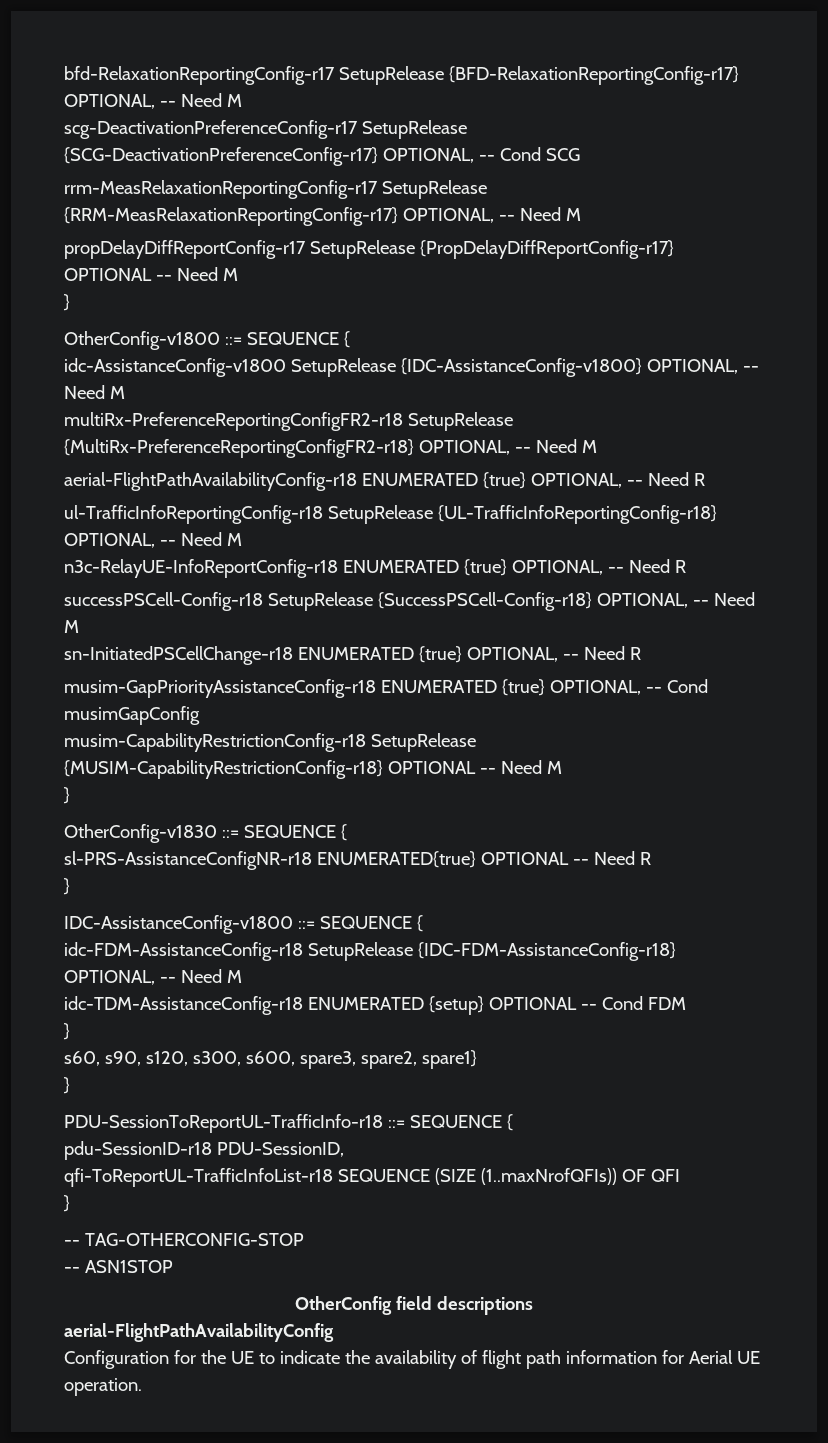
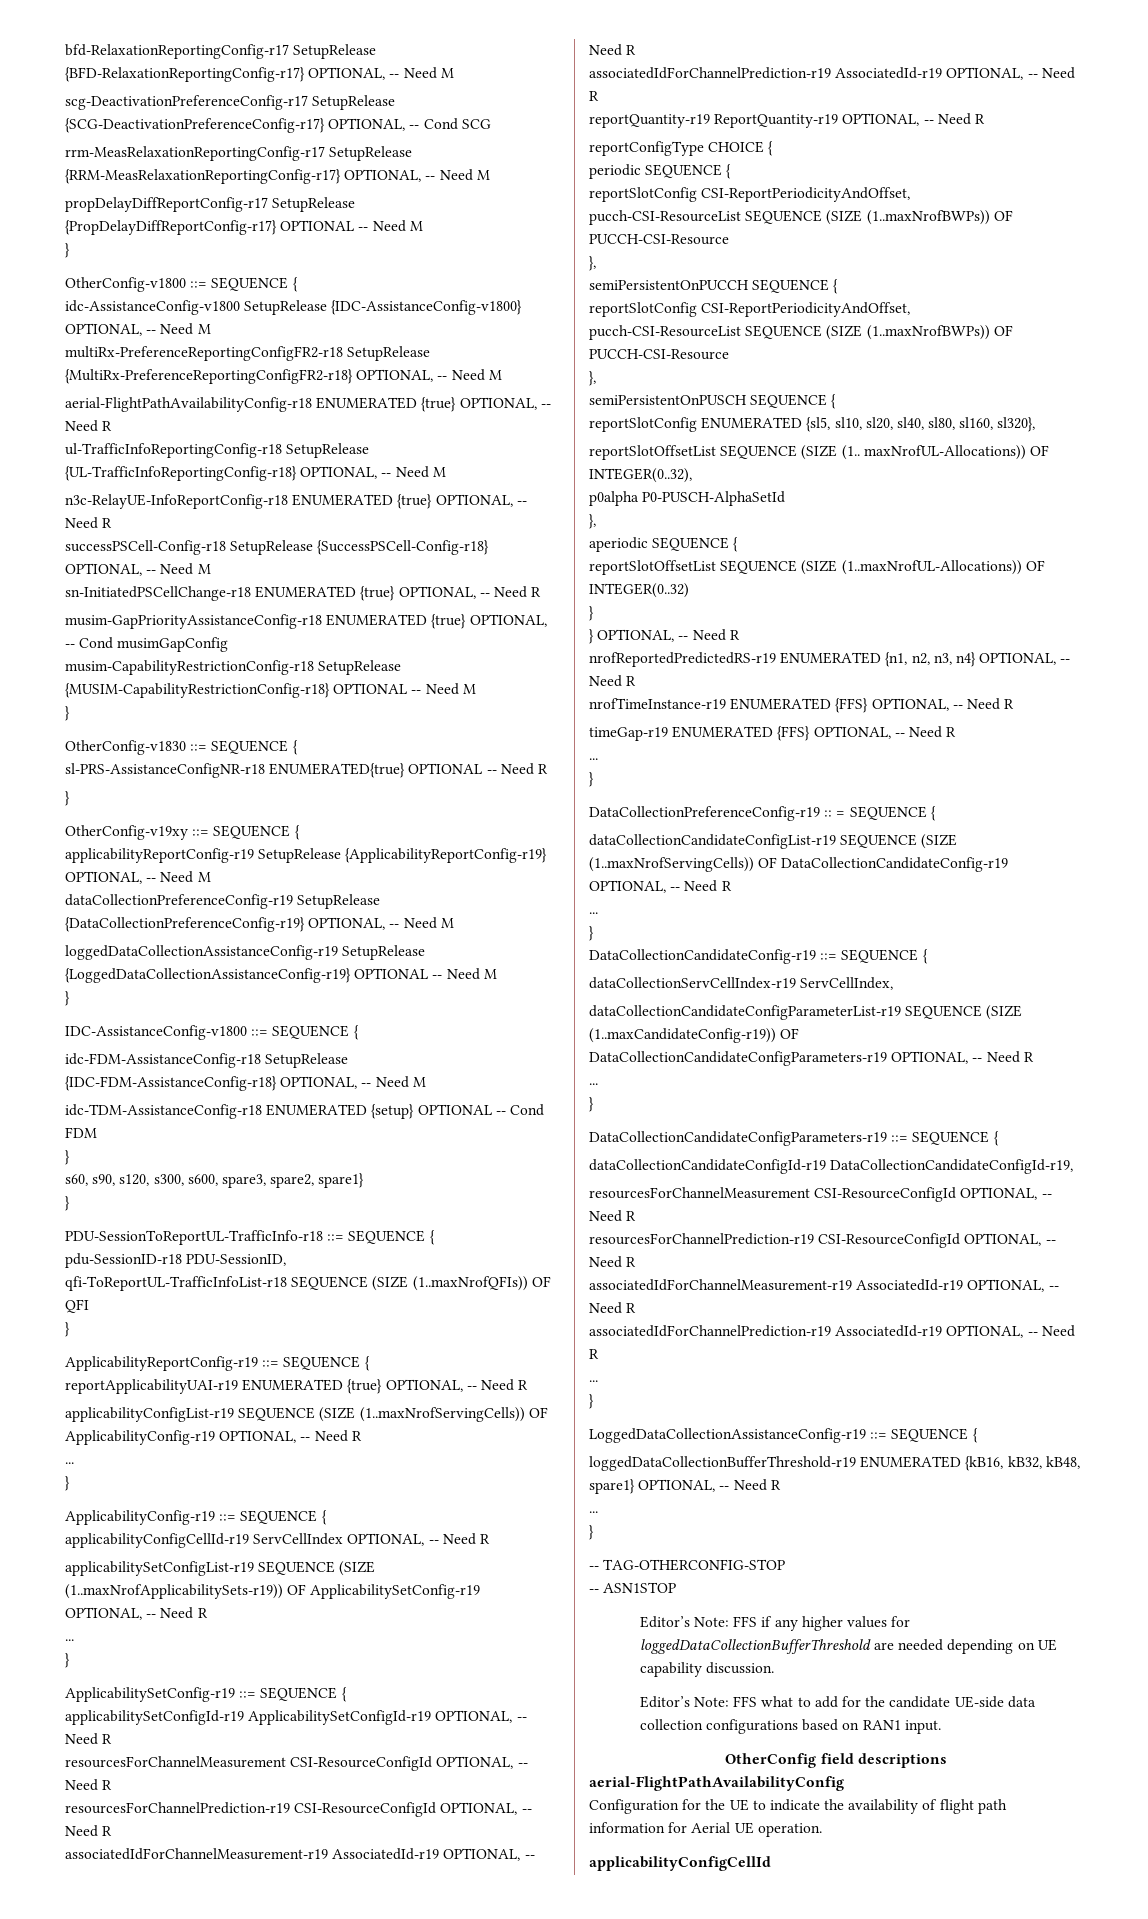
(70, 886) none -> [65,825,300,840] [65,848,548,863] [65,871,211,884] [65,894,381,909] [65,917,454,932] [65,945,426,960] [65,968,497,983] [65,991,70,1006] // OtherConfig-v19xy ::= SEQUENCE { // applicabilityReportConfig-r19 SetupRelease {ApplicabilityReportConfig-r19} OPTIONAL, -- Need M // dataCollectionPreferenceConfig-r19 SetupRelease {DataCollectionPreferenceConfig-r19} OPTIONAL, -- Need M // loggedDataCollectionAssistanceConfig-r19 SetupRelease {LoggedDataCollectionAssistanceConfig-r19} OPTIONAL -- Need M // }
[64,1233,304,1246] [64,1260,173,1273] -- TAG-OTHERCONFIG-STOP // -- ASN1STOP -> [65,1356,370,1371] [65,1379,529,1394] [65,1407,548,1422] [65,1430,362,1445] [65,1462,74,1464] [65,1476,70,1491] [65,1510,327,1525] [65,1533,490,1548] [65,1561,376,1576] [65,1584,481,1599] [65,1607,208,1620] [65,1639,74,1641] [65,1653,70,1668] [65,1687,347,1702] [65,1710,527,1725] [65,1733,113,1745] [65,1756,528,1771] [65,1779,113,1791] [65,1802,532,1817] [65,1825,113,1837] [65,1848,535,1861] [589,44,637,56] [589,67,1075,80] [589,91,599,101] [589,113,985,128] [589,141,774,156] [589,164,732,179] [589,187,911,202] [589,210,1013,225] [589,234,729,245] [589,256,596,271] [589,279,839,294] [589,302,911,317] [589,325,1013,340] [589,349,729,360] [589,371,596,386] [589,394,837,409] [589,417,1036,432] [589,445,1049,460] [589,468,692,483] [589,491,786,506] [589,514,596,529] [589,537,739,552] [589,560,1045,575] [589,583,689,598] [589,606,594,621] [589,629,740,644] [589,652,1071,667] [589,675,637,687] [589,698,1015,713] [589,726,957,741] [589,758,598,760] [589,772,594,787] [589,806,936,821] [589,834,958,849] [589,857,1009,872] [589,880,732,893] [589,912,598,914] [589,926,594,941] [589,949,928,964] [589,977,894,990] [589,1005,1023,1020] [589,1028,800,1043] [589,1051,1034,1066] [589,1083,598,1085] [589,1097,594,1112] [589,1131,999,1146] [589,1159,1074,1174] [589,1187,1052,1202] [589,1210,637,1222] [589,1233,1056,1248] [589,1256,637,1268] [589,1279,1059,1292] [589,1302,637,1314] [589,1325,1075,1338] [589,1349,599,1359] [589,1380,598,1382] [589,1394,594,1409] [589,1428,978,1443] [589,1456,1080,1471] [589,1479,781,1494] [589,1511,598,1513] [589,1525,594,1540] [589,1559,786,1571] [589,1582,677,1593] [639,1616,911,1631] [639,1639,1057,1654] [639,1662,775,1677] [639,1696,1036,1708] [639,1719,941,1734] ApplicabilityReportConfig-r19 ::= SEQUENCE { // reportApplicabilityUAI-r19 ENUMERATED {true} OPTIONAL, -- Need R // applicabilityConfigList-r19 SEQUENCE (SIZE (1..maxNrofServingCells)) OF ApplicabilityConfig-r19 OPTIONAL, -- Need R // ... // } // ApplicabilityConfig-r19 ::= SEQUENCE { // applicabilityConfigCellId-r19 ServCellIndex OPTIONAL, -- Need R // applicabilitySetConfigList-r19 SEQUENCE (SIZE (1..maxNrofApplicabilitySets-r19)) OF ApplicabilitySetConfig-r19 OPTIONAL, -- Need R // ... // } // ApplicabilitySetConfig-r19 ::= SEQUENCE { // applicabilitySetConfigId-r19 ApplicabilitySetConfigId-r19 OPTIONAL, -- Need R // resourcesForChannelMeasurement CSI-ResourceConfigId OPTIONAL, -- Need R // resourcesForChannelPrediction-r19 CSI-ResourceConfigId OPTIONAL, -- Need R // associatedIdForChannelMeasurement-r19 AssociatedId-r19 OPTIONAL, -- Need R // associatedIdForChannelPrediction-r19 AssociatedId-r19 OPTIONAL, -- Need R // reportQuantity-r19 ReportQuantity-r19 OPTIONAL, -- Need R // reportConfigType CHOICE { // periodic SEQUENCE { // reportSlotConfig CSI-ReportPeriodicityAndOffset, // pucch-CSI-ResourceList SEQUENCE (SIZE (1..maxNrofBWPs)) OF PUCCH-CSI-Resource // }, // semiPersistentOnPUCCH SEQUENCE { // reportSlotConfig CSI-ReportPeriodicityAndOffset, // pucch-CSI-ResourceList SEQUENCE (SIZE (1..maxNrofBWPs)) OF PUCCH-CSI-Resource // }, // semiPersistentOnPUSCH SEQUENCE { // reportSlotConfig ENUMERATED {sl5, sl10, sl20, sl40, sl80, sl160, sl320}, // reportSlotOffsetList SEQUENCE (SIZE (1.. maxNrofUL-Allocations)) OF INTEGER(0..32), // p0alpha P0-PUSCH-AlphaSetId // }, // aperiodic SEQUENCE { // reportSlotOffsetList SEQUENCE (SIZE (1..maxNrofUL-Allocations)) OF INTEGER(0..32) // } // } OPTIONAL, -- Need R // nrofReportedPredictedRS-r19 ENUMERATED {n1, n2, n3, n4} OPTIONAL, -- Need R // nrofTimeInstance-r19 ENUMERATED {FFS} OPTIONAL, -- Need R // timeGap-r19 ENUMERATED {FFS} OPTIONAL, -- Need R // ... // } // DataCollectionPreferenceConfig-r19 :: = SEQUENCE { // dataCollectionCandidateConfigList-r19 SEQUENCE (SIZE (1..maxNrofServingCells)) OF DataCollectionCandidateConfig-r19 OPTIONAL, -- Need R // ... // } // DataCollectionCandidateConfig-r19 ::= SEQUENCE { // dataCollectionServCellIndex-r19 ServCellIndex, // dataCollectionCandidateConfigParameterList-r19 SEQUENCE (SIZE (1..maxCandidateConfig-r19)) OF DataCollectionCandidateConfigParameters-r19 OPTIONAL, -- Need R // ... // } // DataCollectionCandidateConfigParameters-r19 ::= SEQUENCE { // dataCollectionCandidateConfigId-r19 DataCollectionCandidateConfigId-r19, // resourcesForChannelMeasurement CSI-ResourceConfigId OPTIONAL, -- Need R // resourcesForChannelPrediction-r19 CSI-ResourceConfigId OPTIONAL, -- Need R // associatedIdForChannelMeasurement-r19 AssociatedId-r19 OPTIONAL, -- Need R // associatedIdForChannelPrediction-r19 AssociatedId-r19 OPTIONAL, -- Need R // ... // } // LoggedDataCollectionAssistanceConfig-r19 ::= SEQUENCE { // loggedDataCollectionBufferThreshold-r19 ENUMERATED {kB16, kB32, kB48, spare1} OPTIONAL, -- Need R // ... // } // -- TAG-OTHERCONFIG-STOP // -- ASN1STOP // Editor’s Note: FFS if any higher values for loggedDataCollectionBufferThreshold are needed depending on UE capability discussion. // Editor’s Note: FFS what to add for the candidate UE-side data collection configurations based on RAN1 input.
(142, 1387) none -> [589,1856,771,1871] // applicabilityConfigCellId

